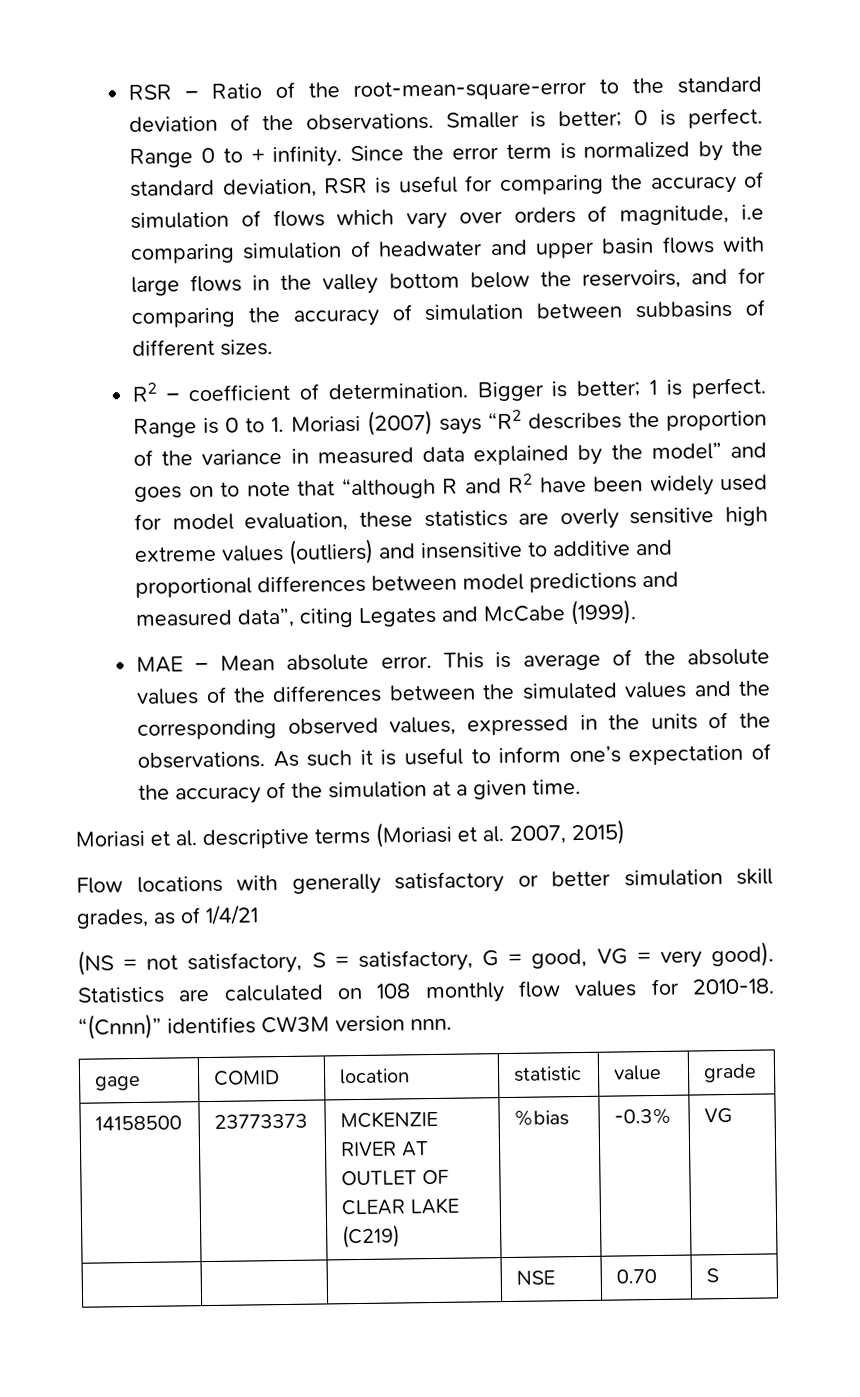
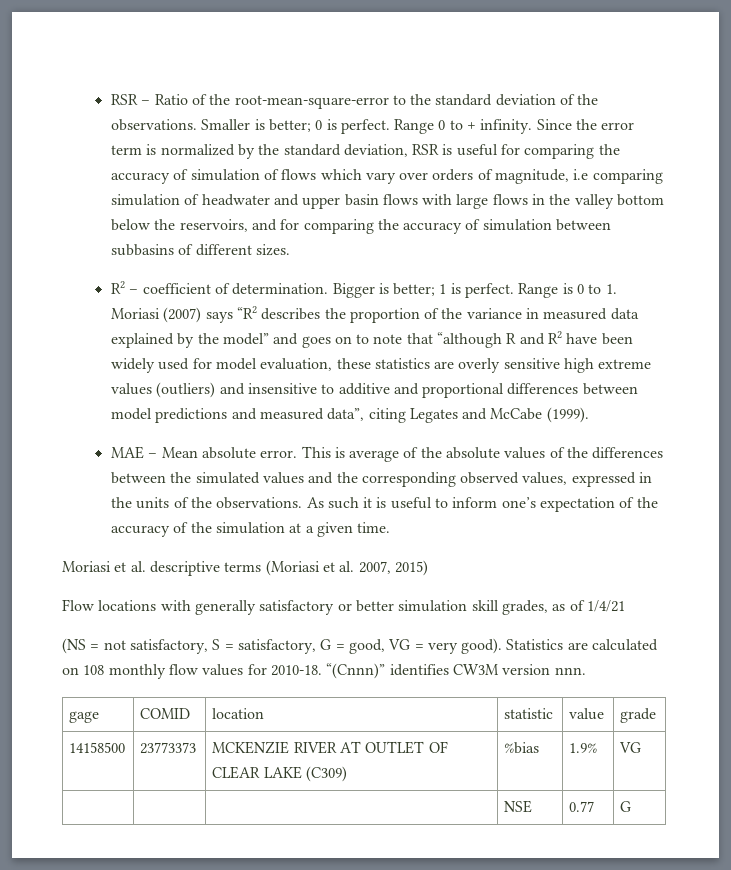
[342,1224,401,1249] (C219) -> [306,766,348,782] (C309)
[614,1107,673,1125] -0.3% -> [569,743,598,753] 1.9%
[616,1268,658,1284] [706,1268,720,1283] 0.70 | S -> [569,801,595,812] [620,801,632,812] 0.77 | G

